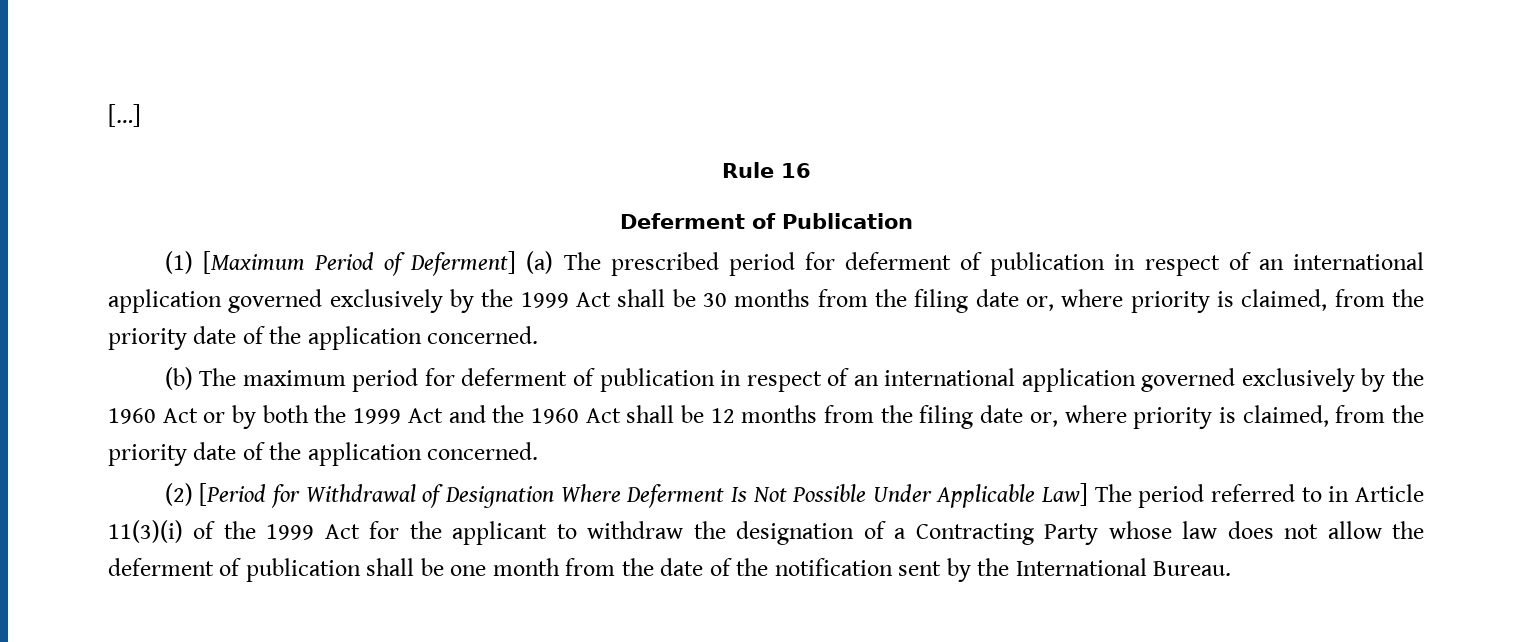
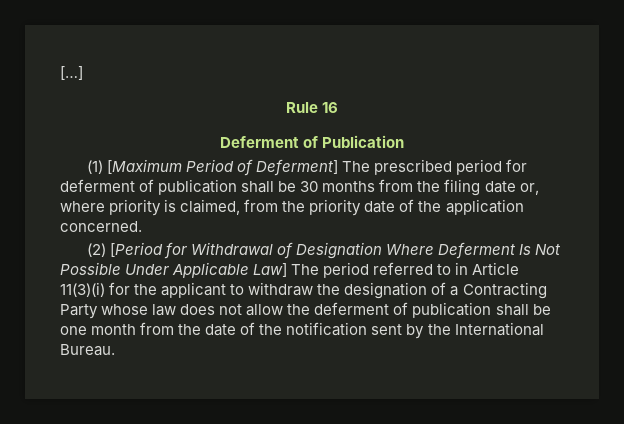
[526,251,554,274] (a) -> (338, 167) none
[1114,252,1425,276] [108,289,611,313] in respect of an international application governed exclusively by the 1999 Act -> (238, 187) none
[164,367,1424,392] [108,405,1424,429] [108,442,539,466] // (b) The maximum period for deferment of publication in respect of an international application governed exclusively by the 1960 Act or by both the 1999 Act and the 1960 Act shall be 12 months from the filing date or, where priority is claimed, from the priority date of the application concerned. -> (142, 226) none
[193,521,360,540] of the 1999 Act -> (105, 289) none

